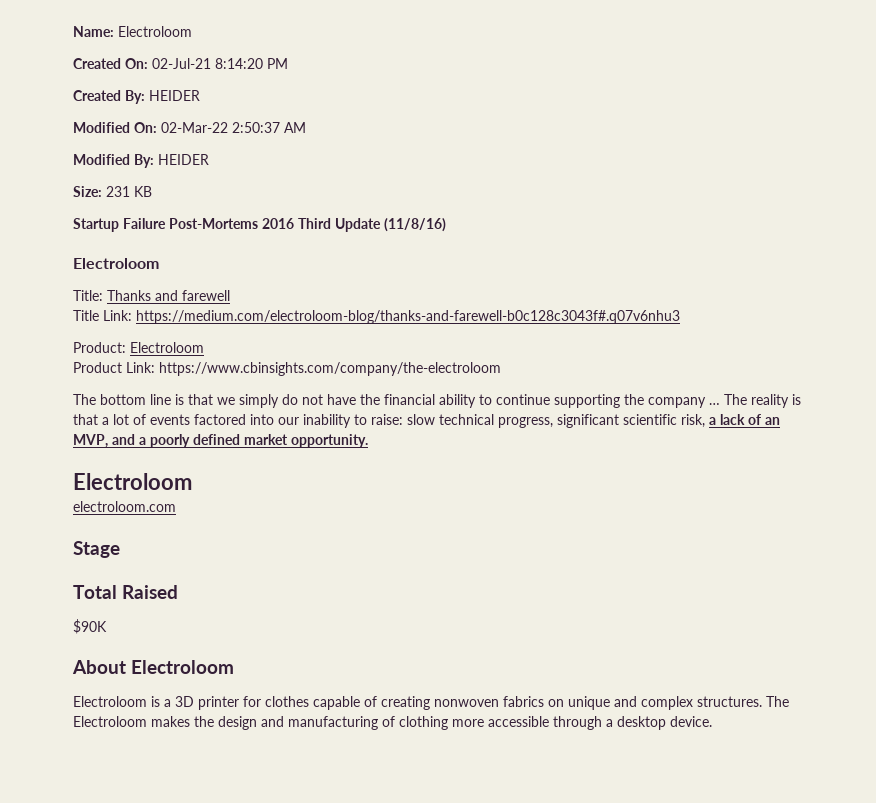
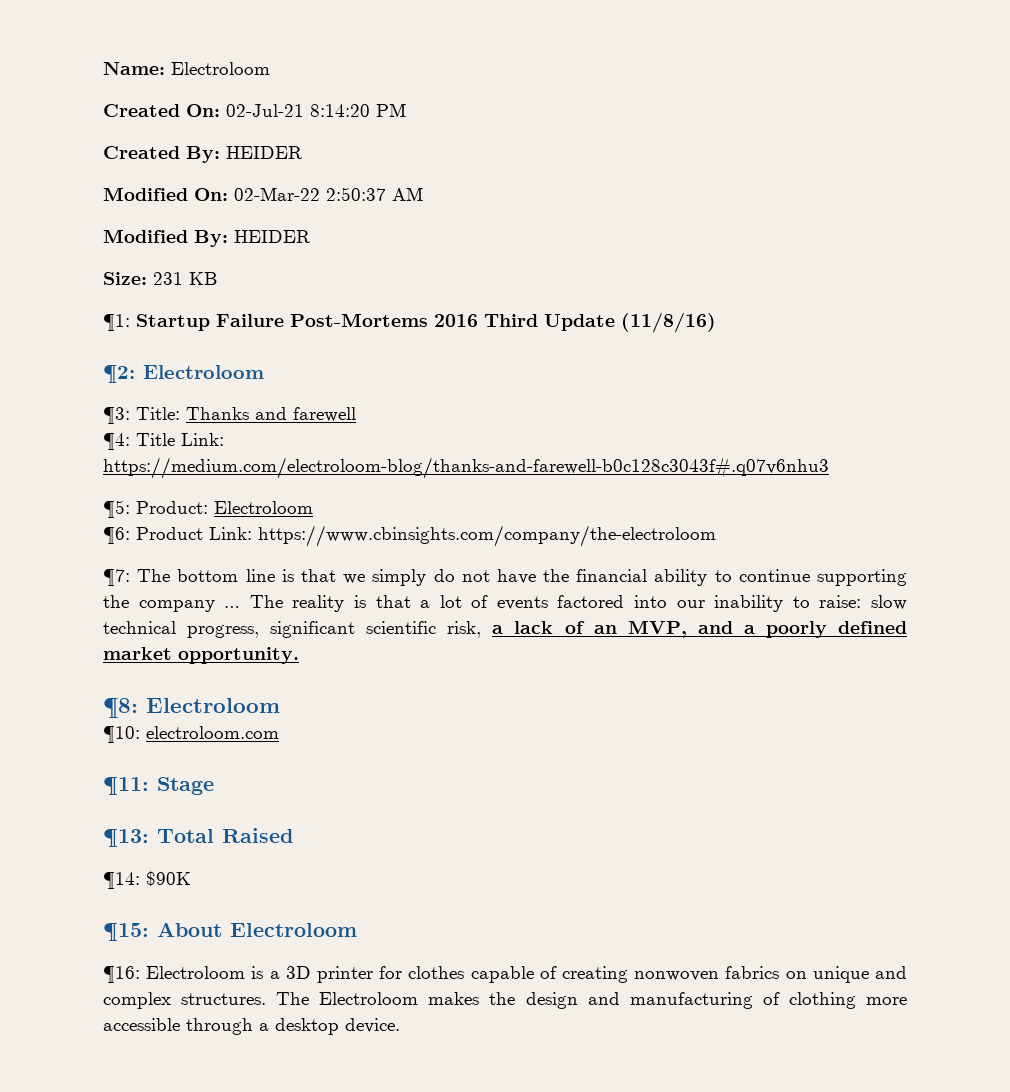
(152, 191) none -> [103,314,130,331] ¶1:
[73,258,159,269] Electroloom // -> [103,365,264,383] [103,407,130,424] ¶2: Electroloom // ¶3:
(230, 295) none -> [103,433,130,450] ¶4:
(680, 317) none -> [103,500,130,518] ¶5:
(204, 347) none -> [103,527,130,544] ¶6:
(501, 369) none -> [103,569,130,586] ¶7:
[73,473,192,490] Electroloom // -> [103,698,280,718] [103,726,140,743] ¶8: Electroloom // ¶10:
(176, 506) none -> [103,777,149,795] ¶11:
(120, 549) none -> [103,829,149,847] ¶13:
(179, 592) none -> [103,872,140,889] ¶14:
(107, 626) none -> [103,923,149,941] ¶15:
(235, 667) none -> [103,966,140,983] ¶16:

